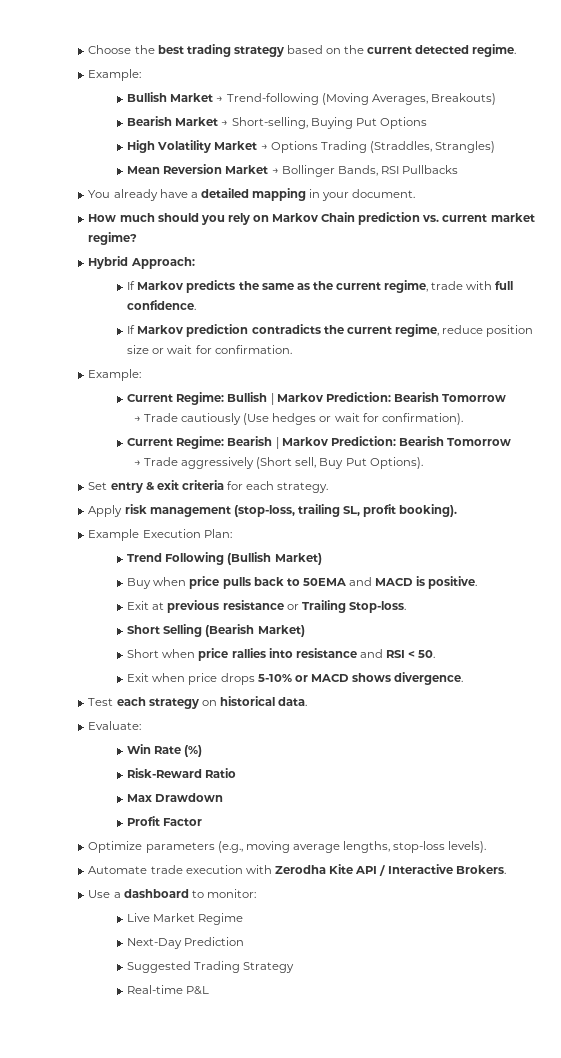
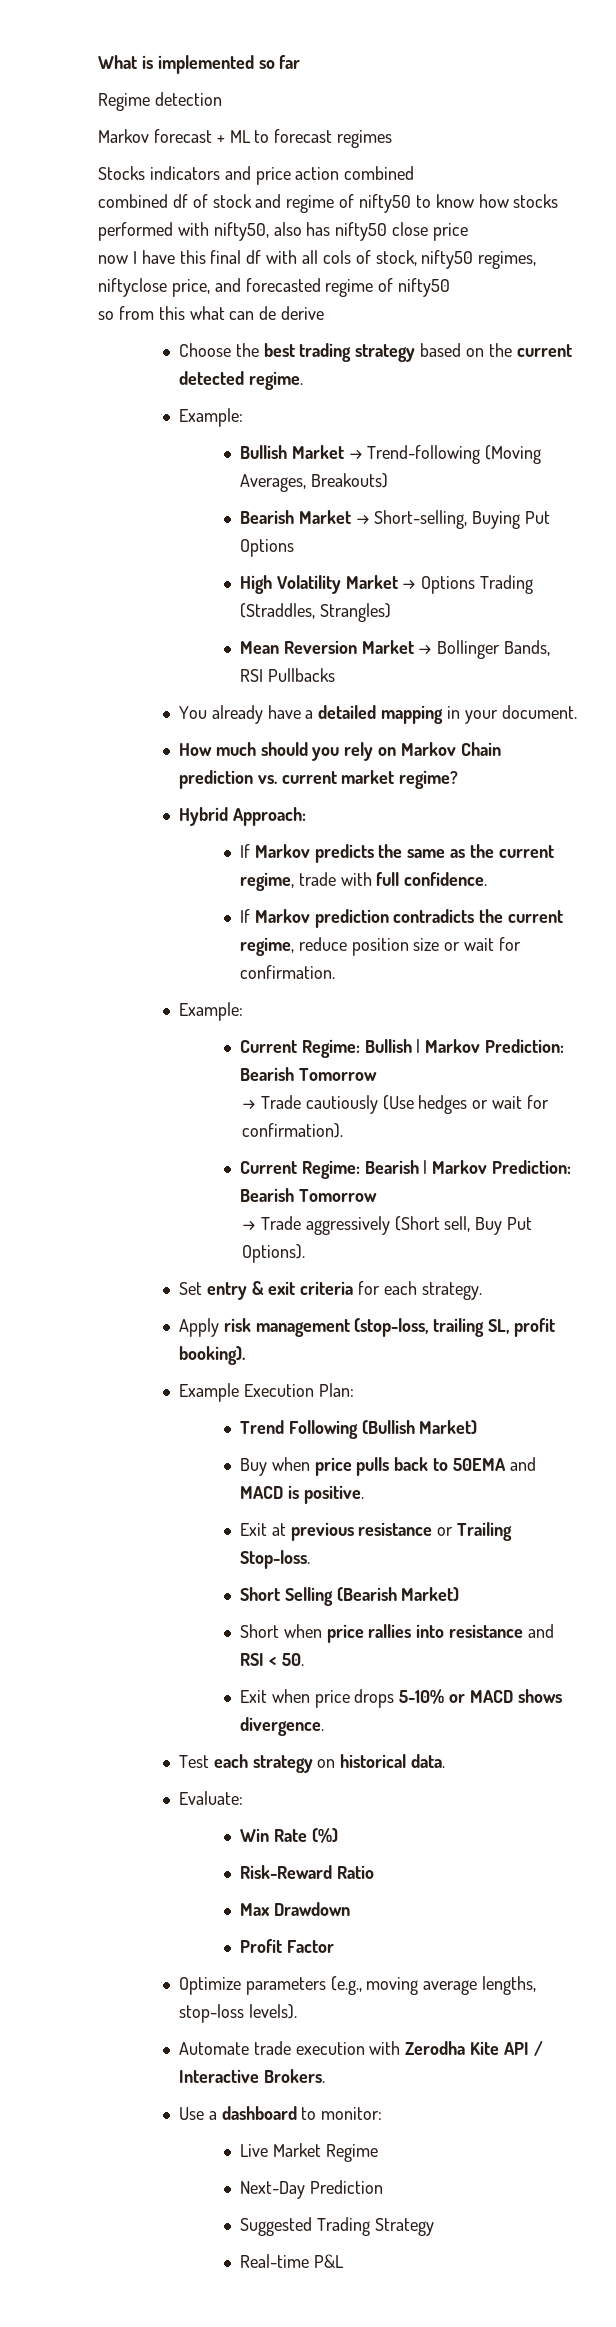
(88, 49) none -> [98,55,301,74] [98,92,222,111] [98,129,393,148] [98,166,415,185] [98,194,559,213] [98,222,469,241] [98,250,537,269] [98,278,451,297] [98,306,325,320] What is implemented so far // Regime detection // Markov forecast + ML to forecast regimes // Stocks indicators and price action combined // combined df of stock and regime of nifty50 to know how stocks performed with nifty50, also has nifty50 close price // now I have this final df with all cols of stock, nifty50 regimes, niftyclose price, and forecasted regime of nifty50 // so from this what can de derive //

